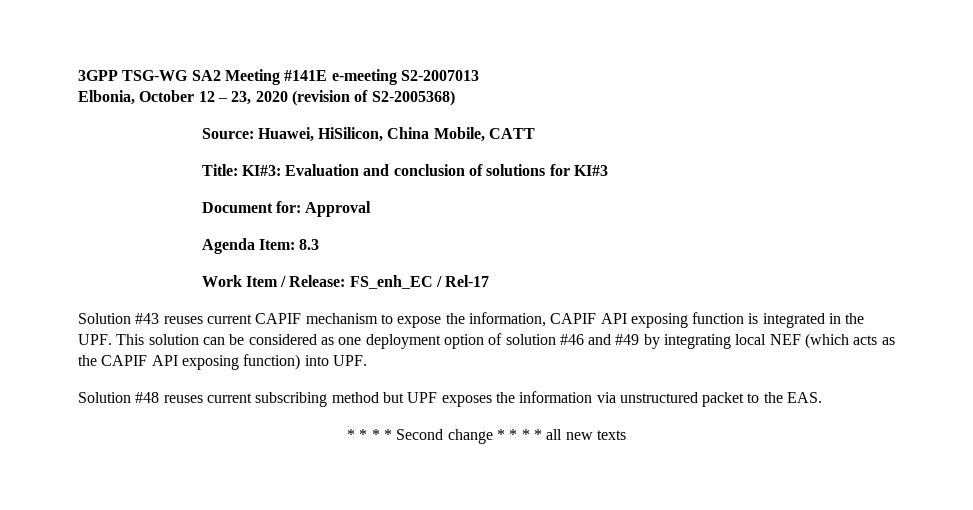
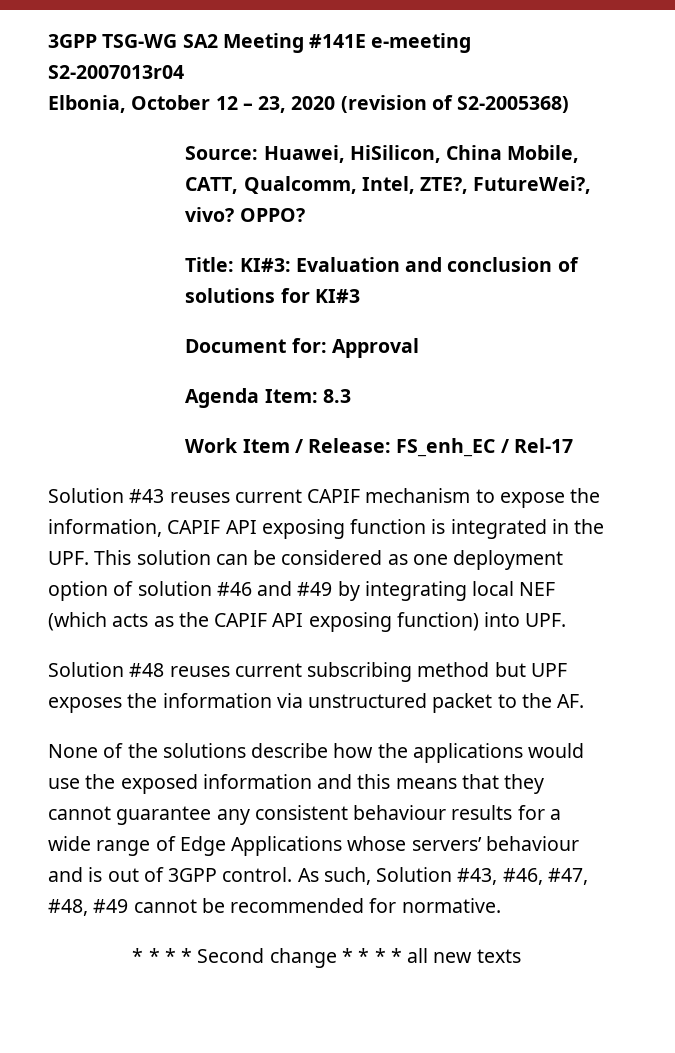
[400,70,479,81] S2-2007013 -> [48,65,184,79] S2-2007013r04
[489,128,536,139] CATT -> [185,176,592,194] [185,207,305,222] CATT, Qualcomm, Intel, ZTE?, FutureWei?, vivo? OPPO?
[787,392,823,403] EAS. -> [557,694,585,708] [48,743,585,763] [48,774,545,794] [48,805,561,825] [48,836,579,856] [48,867,588,885] [48,898,501,916] AF. // None of the solutions describe how the applications would use the exposed information and this means that they cannot guarantee any consistent behaviour results for a wide range of Edge Applications whose servers’ behaviour and is out of 3GPP control. As such, Solution #43, #46, #47, #48, #49 cannot be recommended for normative.

